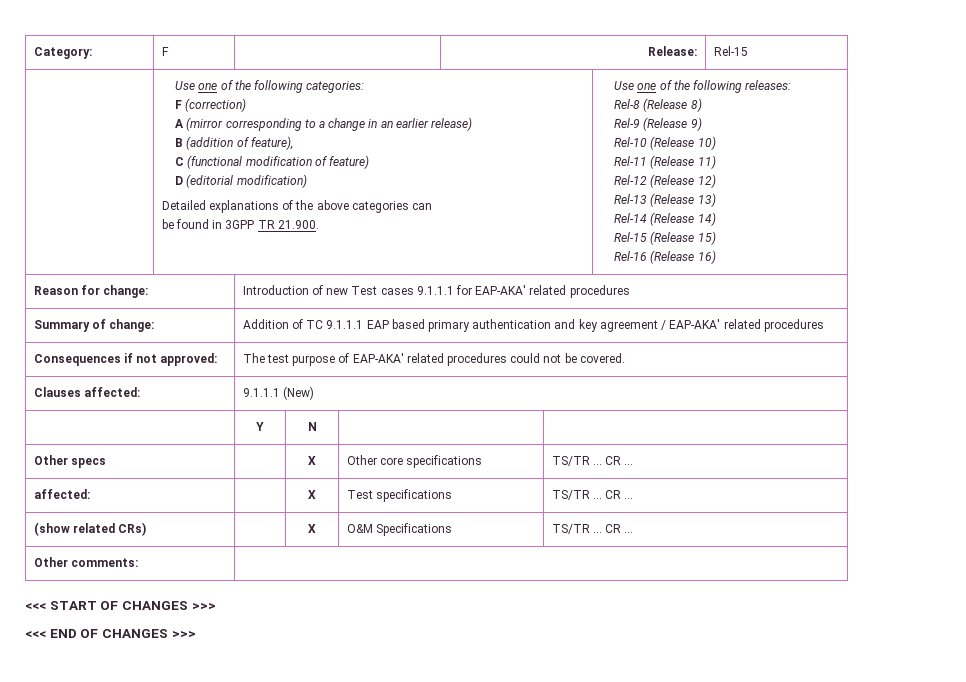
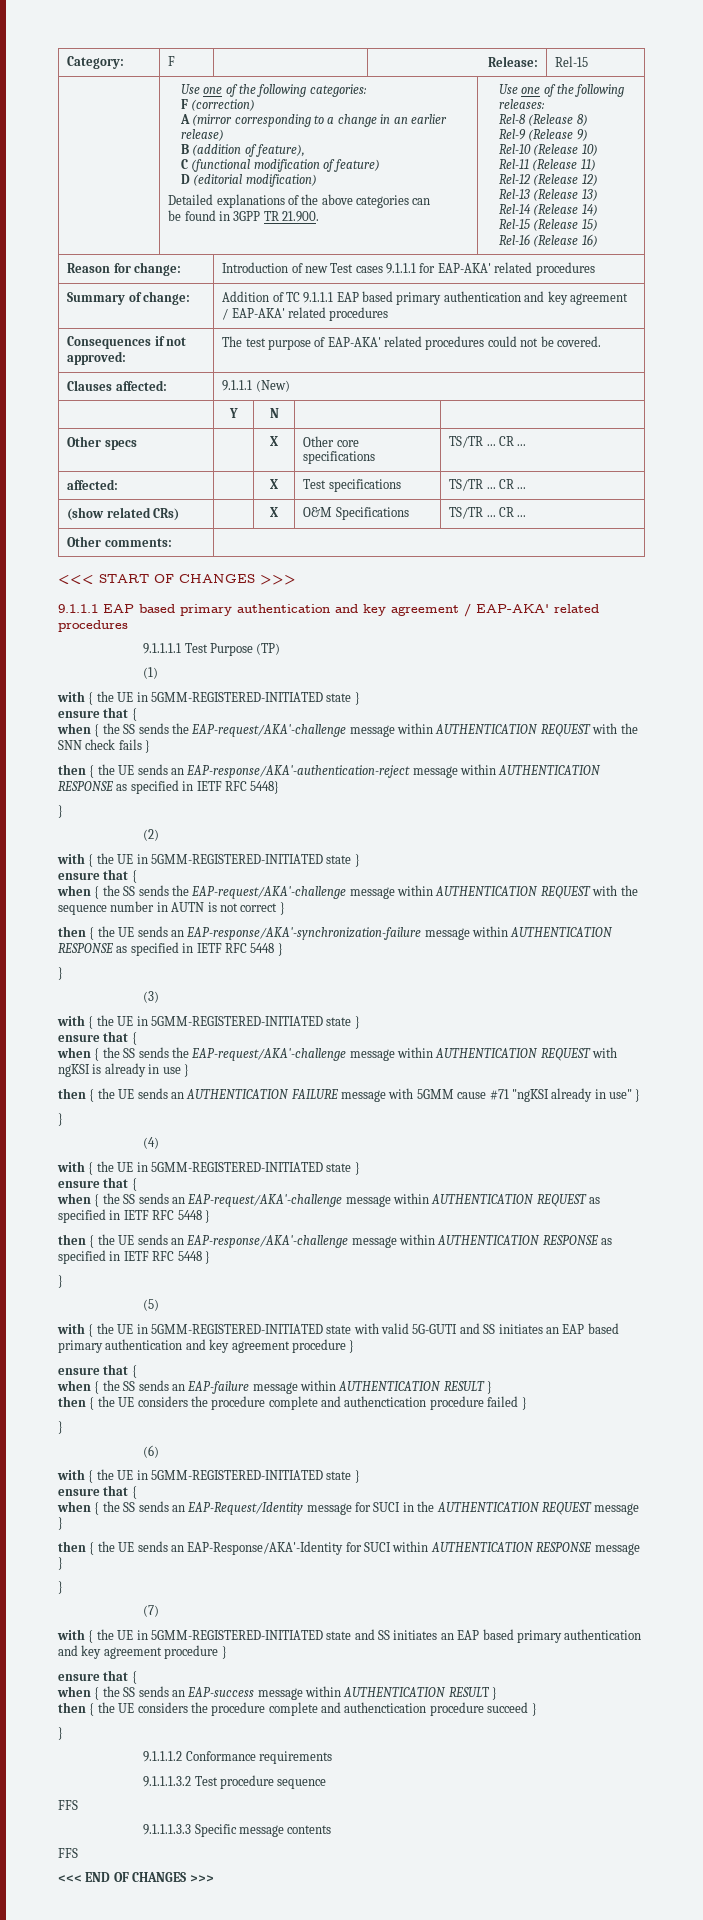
(216, 606) none -> [58,603,599,617] [58,620,128,632] [143,643,281,656] [143,667,159,679] [57,691,360,705] [58,707,137,721] [57,723,638,737] [58,739,151,753] [58,764,602,778] [58,780,280,794] [58,805,63,818] [143,829,160,841] [57,853,360,867] [58,869,137,883] [57,885,638,899] [58,901,285,915] [58,926,614,940] [58,942,283,956] [58,967,63,980] [143,991,160,1003] [57,1015,360,1029] [58,1031,137,1045] [57,1047,618,1061] [58,1063,189,1077] [58,1088,641,1102] [58,1113,63,1126] [143,1137,160,1149] [57,1161,360,1175] [58,1177,137,1191] [57,1193,601,1207] [58,1209,210,1223] [58,1234,613,1248] [58,1250,210,1264] [58,1275,63,1288] [143,1299,160,1311] [57,1323,619,1337] [58,1339,355,1353] [58,1364,137,1378] [57,1380,493,1394] [58,1396,527,1410] [58,1421,63,1434] [143,1445,160,1458] [57,1469,360,1483] [58,1485,137,1499] [57,1501,640,1515] [58,1517,63,1530] [58,1541,640,1555] [58,1557,63,1570] [58,1581,63,1594] [143,1605,160,1617] [57,1629,642,1643] [58,1645,227,1659] [58,1670,137,1684] [57,1686,498,1700] [58,1702,537,1716] [58,1727,63,1740] [143,1751,332,1764] [143,1775,327,1789] [58,1800,78,1810] [143,1824,332,1837] [58,1848,78,1858] // 9.1.1.1 EAP based primary authentication and key agreement / EAP-AKA' related procedures // 9.1.1.1.1 Test Purpose (TP) // (1) // with { the UE in 5GMM-REGISTERED-INITIATED state } // ensure that { // when { the SS sends the EAP-request/AKA'-challenge message within AUTHENTICATION REQUEST with the SNN check fails } // then { the UE sends an EAP-response/AKA'-authentication-reject message within AUTHENTICATION RESPONSE as specified in IETF RFC 5448} // } // (2) // with { the UE in 5GMM-REGISTERED-INITIATED state } // ensure that { // when { the SS sends the EAP-request/AKA'-challenge message within AUTHENTICATION REQUEST with the sequence number in AUTN is not correct } // then { the UE sends an EAP-response/AKA'-synchronization-failure message within AUTHENTICATION RESPONSE as specified in IETF RFC 5448 } // } // (3) // with { the UE in 5GMM-REGISTERED-INITIATED state } // ensure that { // when { the SS sends the EAP-request/AKA'-challenge message within AUTHENTICATION REQUEST with ngKSI is already in use } // then { the UE sends an AUTHENTICATION FAILURE message with 5GMM cause #71 "ngKSI already in use" } // } // (4) // with { the UE in 5GMM-REGISTERED-INITIATED state } // ensure that { // when { the SS sends an EAP-request/AKA'-challenge message within AUTHENTICATION REQUEST as specified in IETF RFC 5448 } // then { the UE sends an EAP-response/AKA'-challenge message within AUTHENTICATION RESPONSE as specified in IETF RFC 5448 } // } // (5) // with { the UE in 5GMM-REGISTERED-INITIATED state with valid 5G-GUTI and SS initiates an EAP based primary authentication and key agreement procedure } // ensure that { // when { the SS sends an EAP-failure message within AUTHENTICATION RESULT } // then { the UE considers the procedure complete and authenctication procedure failed } // } // (6) // with { the UE in 5GMM-REGISTERED-INITIATED state } // ensure that { // when { the SS sends an EAP-Request/Identity message for SUCI in the AUTHENTICATION REQUEST message } // then { the UE sends an EAP-Response/AKA'-Identity for SUCI within AUTHENTICATION RESPONSE message } // } // (7) // with { the UE in 5GMM-REGISTERED-INITIATED state and SS initiates an EAP based primary authentication and key agreement procedure } // ensure that { // when { the SS sends an EAP-success message within AUTHENTICATION RESULT } // then { the UE considers the procedure complete and authenctication procedure succeed } // } // 9.1.1.1.2 Conformance requirements // 9.1.1.1.3.2 Test procedure sequence // FFS // 9.1.1.1.3.3 Specific message contents // FFS

